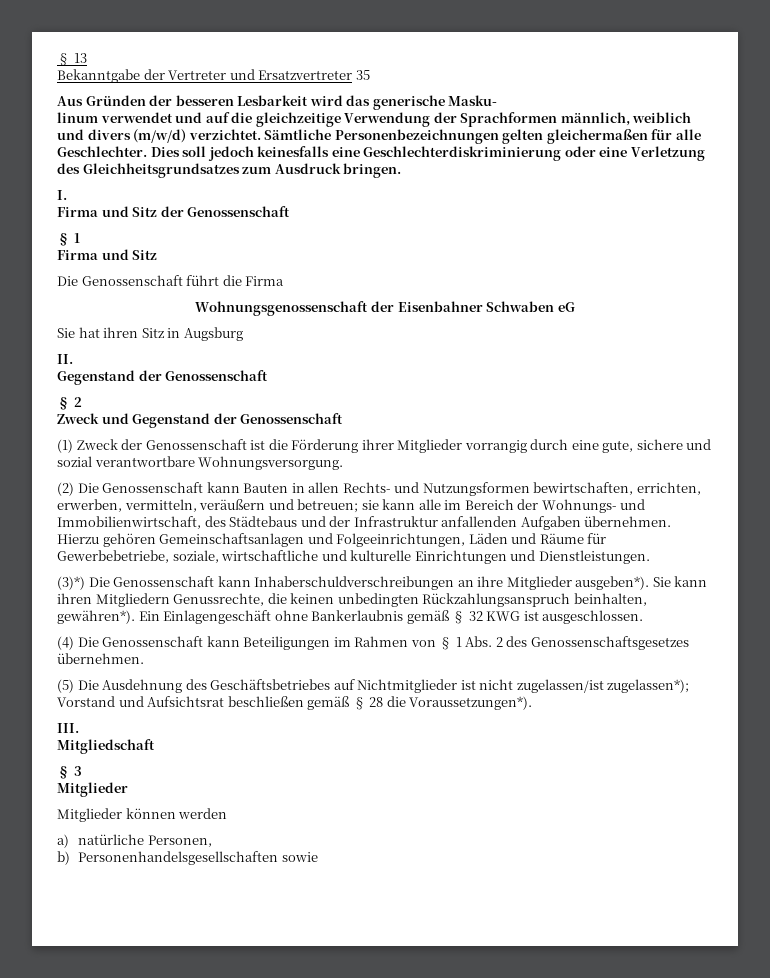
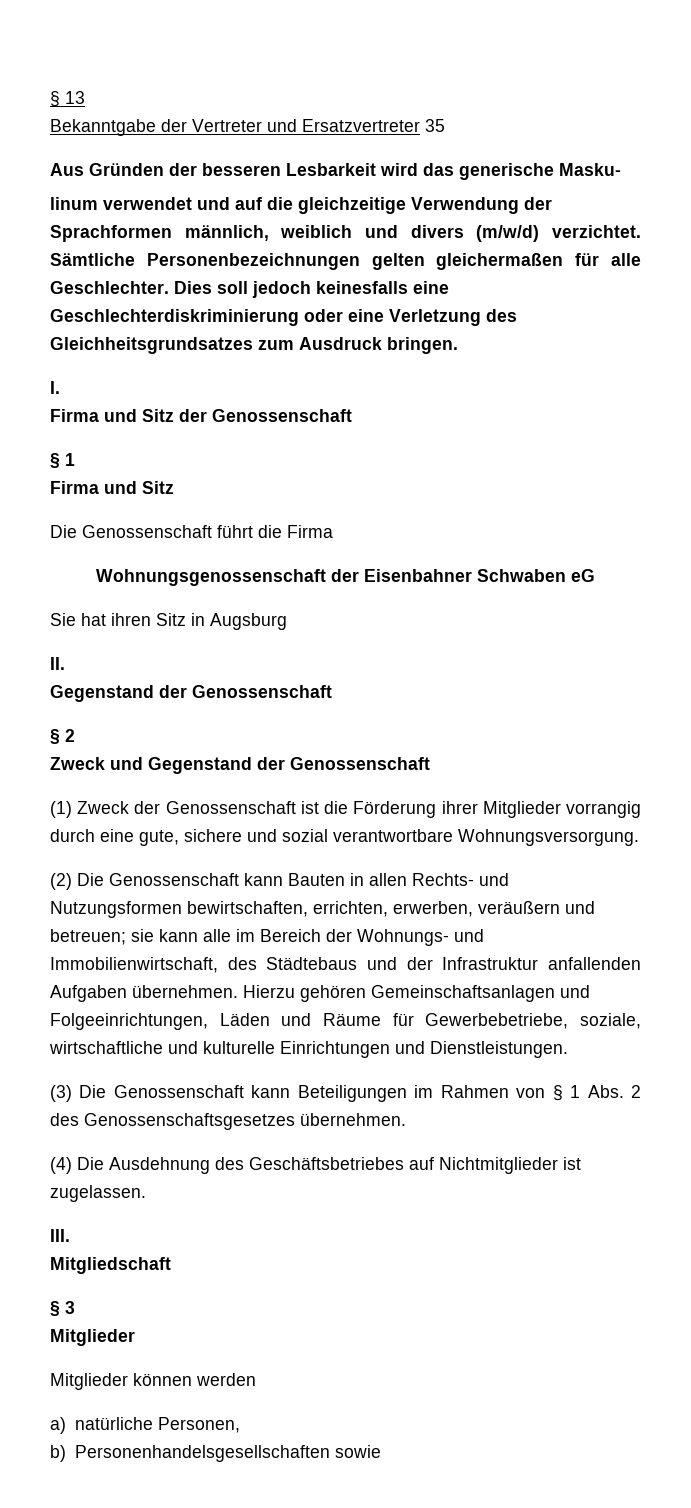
[124,499,197,512] vermitteln, -> (473, 909) none
[57,576,708,590] [57,593,647,607] [57,610,644,624] [57,636,74,650] (3)*) Die Genossenschaft kann Inhaberschuldverschreibungen an ihre Mitglieder ausgeben*). Sie kann ihren Mitgliedern Genussrechte, die keinen unbedingten Rückzahlungsanspruch beinhalten, gewähren*). Ein Einlagengeschäft ohne Bankerlaubnis gemäß § 32 KWG ist ausgeschlossen. // (4) -> [50,1085,72,1102] (3)
[57,679,74,693] (5) -> [50,1157,72,1174] (4)
[479,679,690,693] [57,696,533,710] nicht zugelassen/ist zugelassen*); Vorstand und Aufsichtsrat beschließen gemäß § 28 die Voraussetzungen*). -> [50,1185,146,1202] zugelassen.

